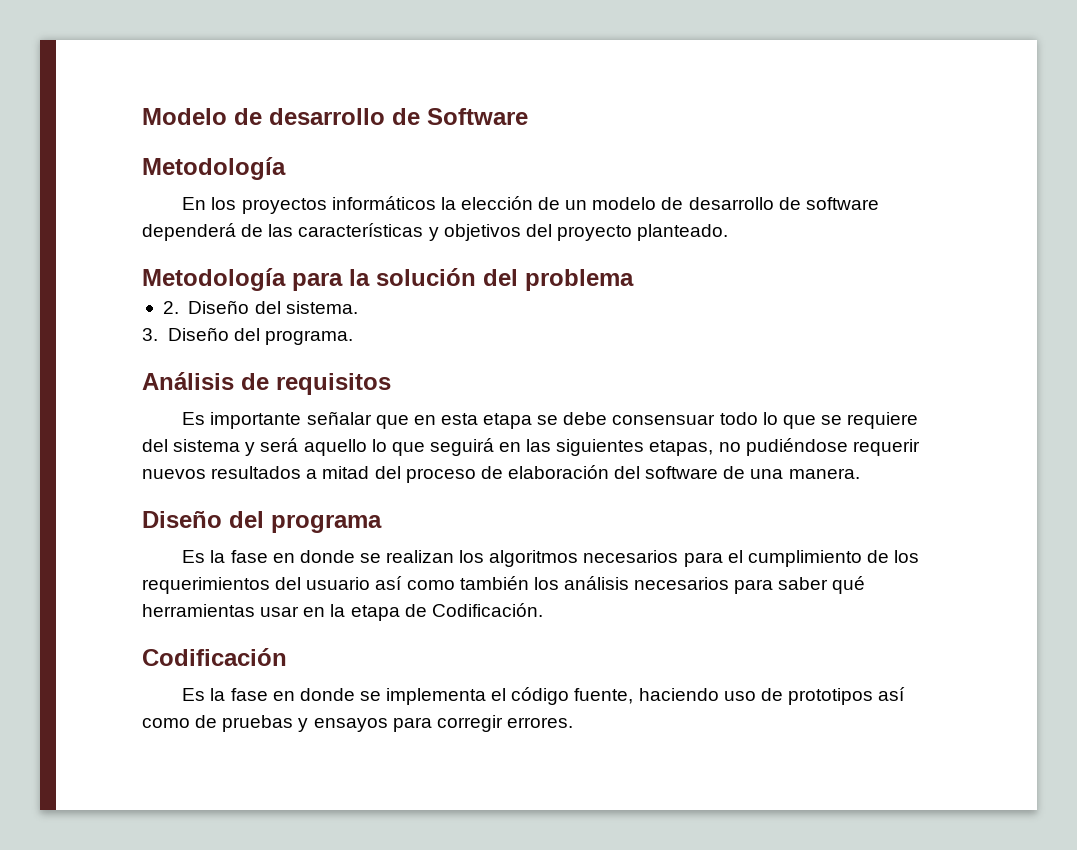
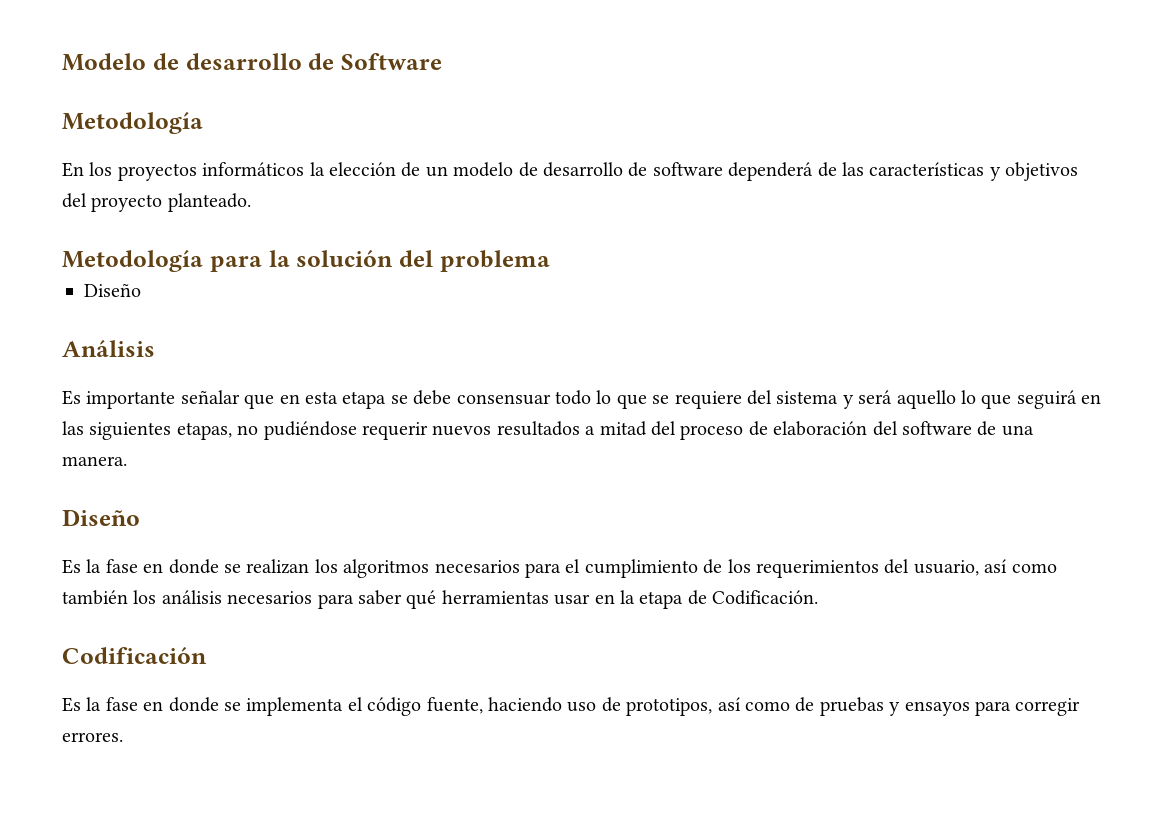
[162,300,358,314] [142,327,353,345] 2. Diseño del sistema. // 3. Diseño del programa. -> [84,283,141,297] Diseño
[241,373,391,395] de requisitos -> (155, 348) none
[229,511,382,533] del programa -> (140, 517) none
[306,577,371,590] usuario -> [913,560,979,576] usuario,
[787,688,873,705] prototipos -> [626,698,713,716] prototipos,

